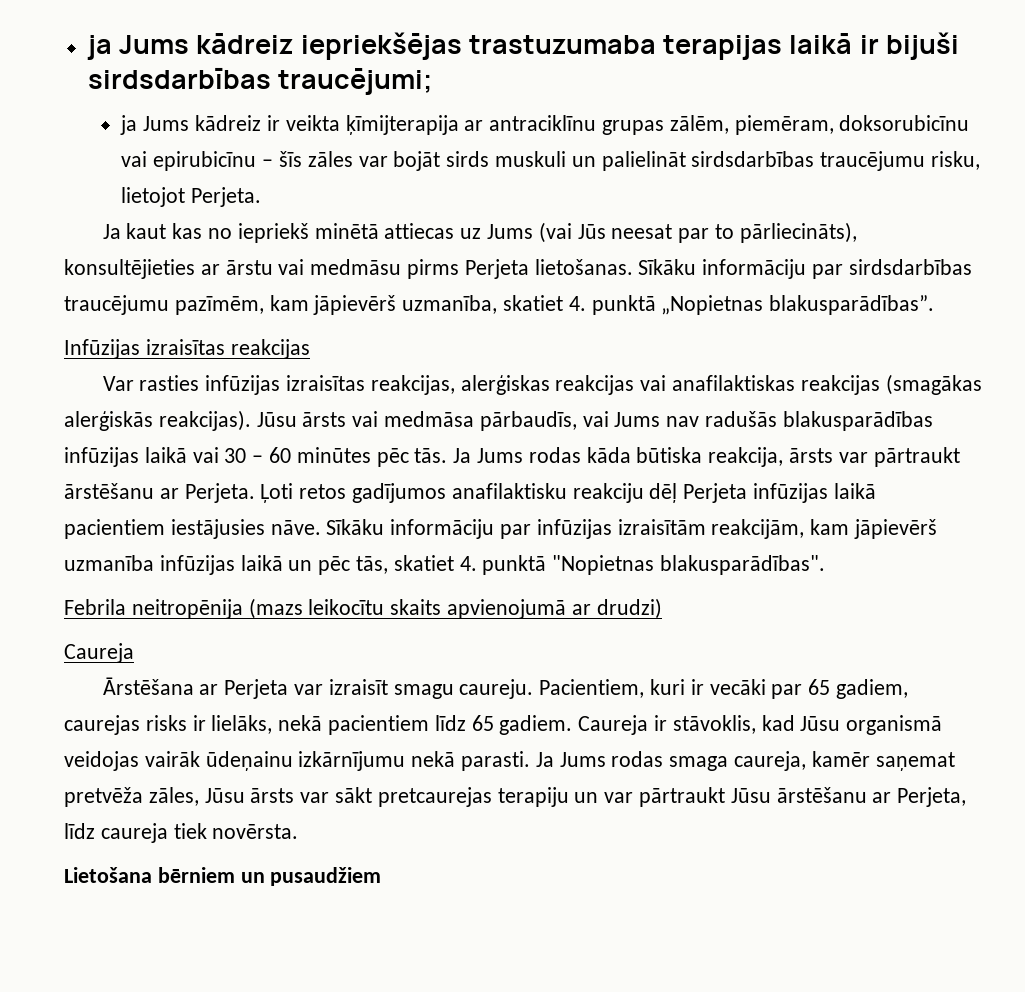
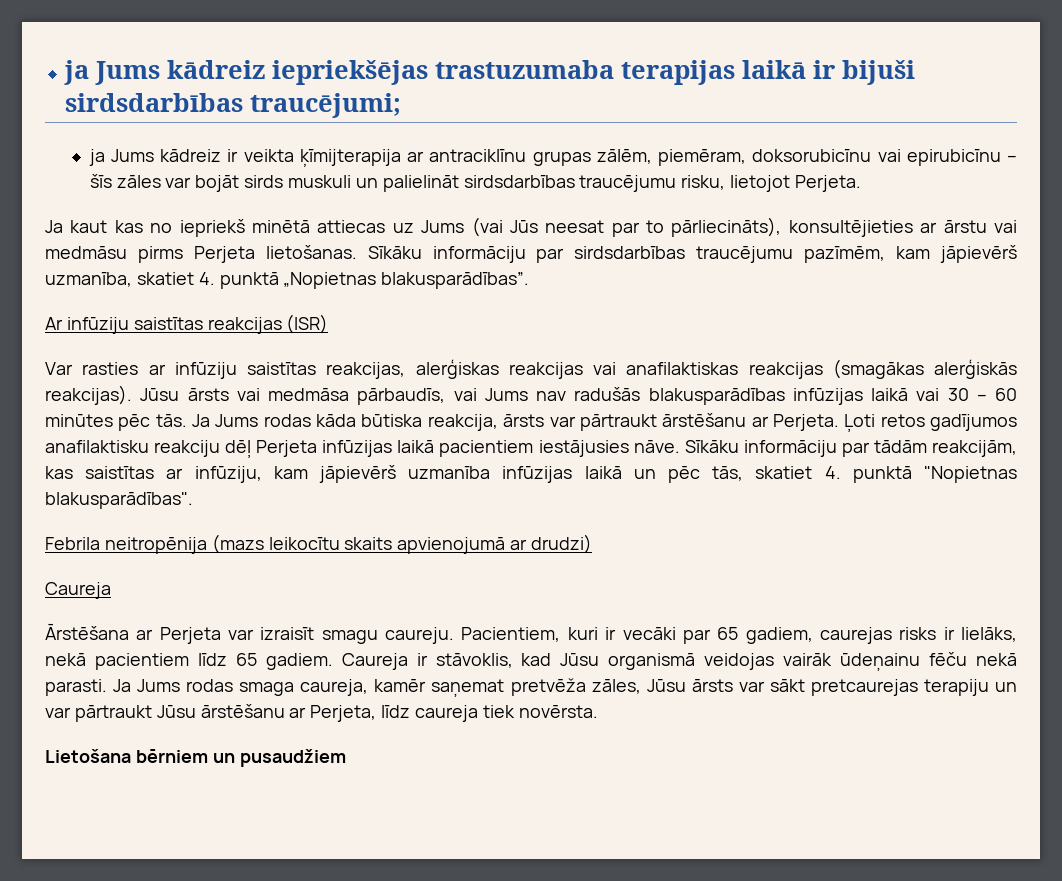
[64,339,310,359] Infūzijas izraisītas reakcijas -> [45,314,329,334] Ar infūziju saistītas reakcijas (ISR)
[205,375,366,395] infūzijas izraisītas -> [148,362,316,379] ar infūziju saistītas
[536,519,805,539] infūzijas izraisītām reakcijām, -> [873,440,1018,457] [45,466,262,483] tādām reakcijām, kas saistītas ar infūziju,
[298,751,406,771] izkārnījumu -> [929,652,968,666] fēču

